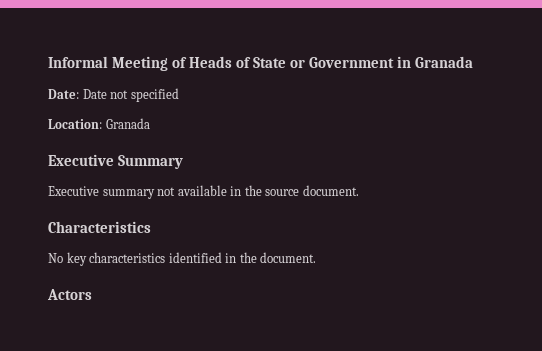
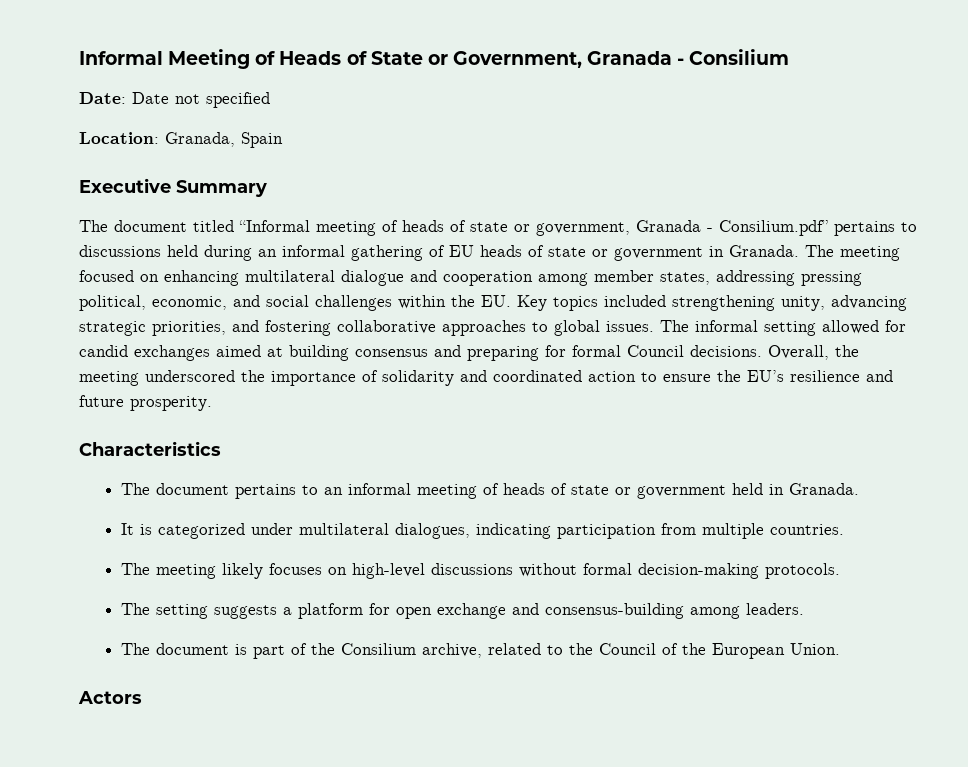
[309,56,474,68] Government in Granada -> [452,49,790,68] Government, Granada - Consilium
[105,118,150,129] Granada -> [165,132,283,148] Granada, Spain
[48,185,359,199] [48,221,151,233] [48,252,317,266] Executive summary not available in the source document. // Characteristics // No key characteristics identified in the document. -> [79,220,917,236] [79,245,900,261] [79,270,862,286] [79,295,907,311] [79,320,906,336] [79,345,859,361] [79,370,893,386] [79,395,212,411] [79,441,221,456] [120,483,859,499] [120,523,844,539] [120,563,840,579] [120,603,804,619] [120,643,840,659] The document titled “Informal meeting of heads of state or government, Granada - Consilium.pdf” pertains to discussions held during an informal gathering of EU heads of state or government in Granada. The meeting focused on enhancing multilateral dialogue and cooperation among member states, addressing pressing political, economic, and social challenges within the EU. Key topics included strengthening unity, advancing strategic priorities, and fostering collaborative approaches to global issues. The informal setting allowed for candid exchanges aimed at building consensus and preparing for formal Council decisions. Overall, the meeting underscored the importance of solidarity and coordinated action to ensure the EU’s resilience and future prosperity. // Characteristics // The document pertains to an informal meeting of heads of state or government held in Granada. // It is categorized under multilateral dialogues, indicating participation from multiple countries. // The meeting likely focuses on high-level discussions without formal decision-making protocols. // The setting suggests a platform for open exchange and consensus-building among leaders. // The document is part of the Consilium archive, related to the Council of the European Union.

